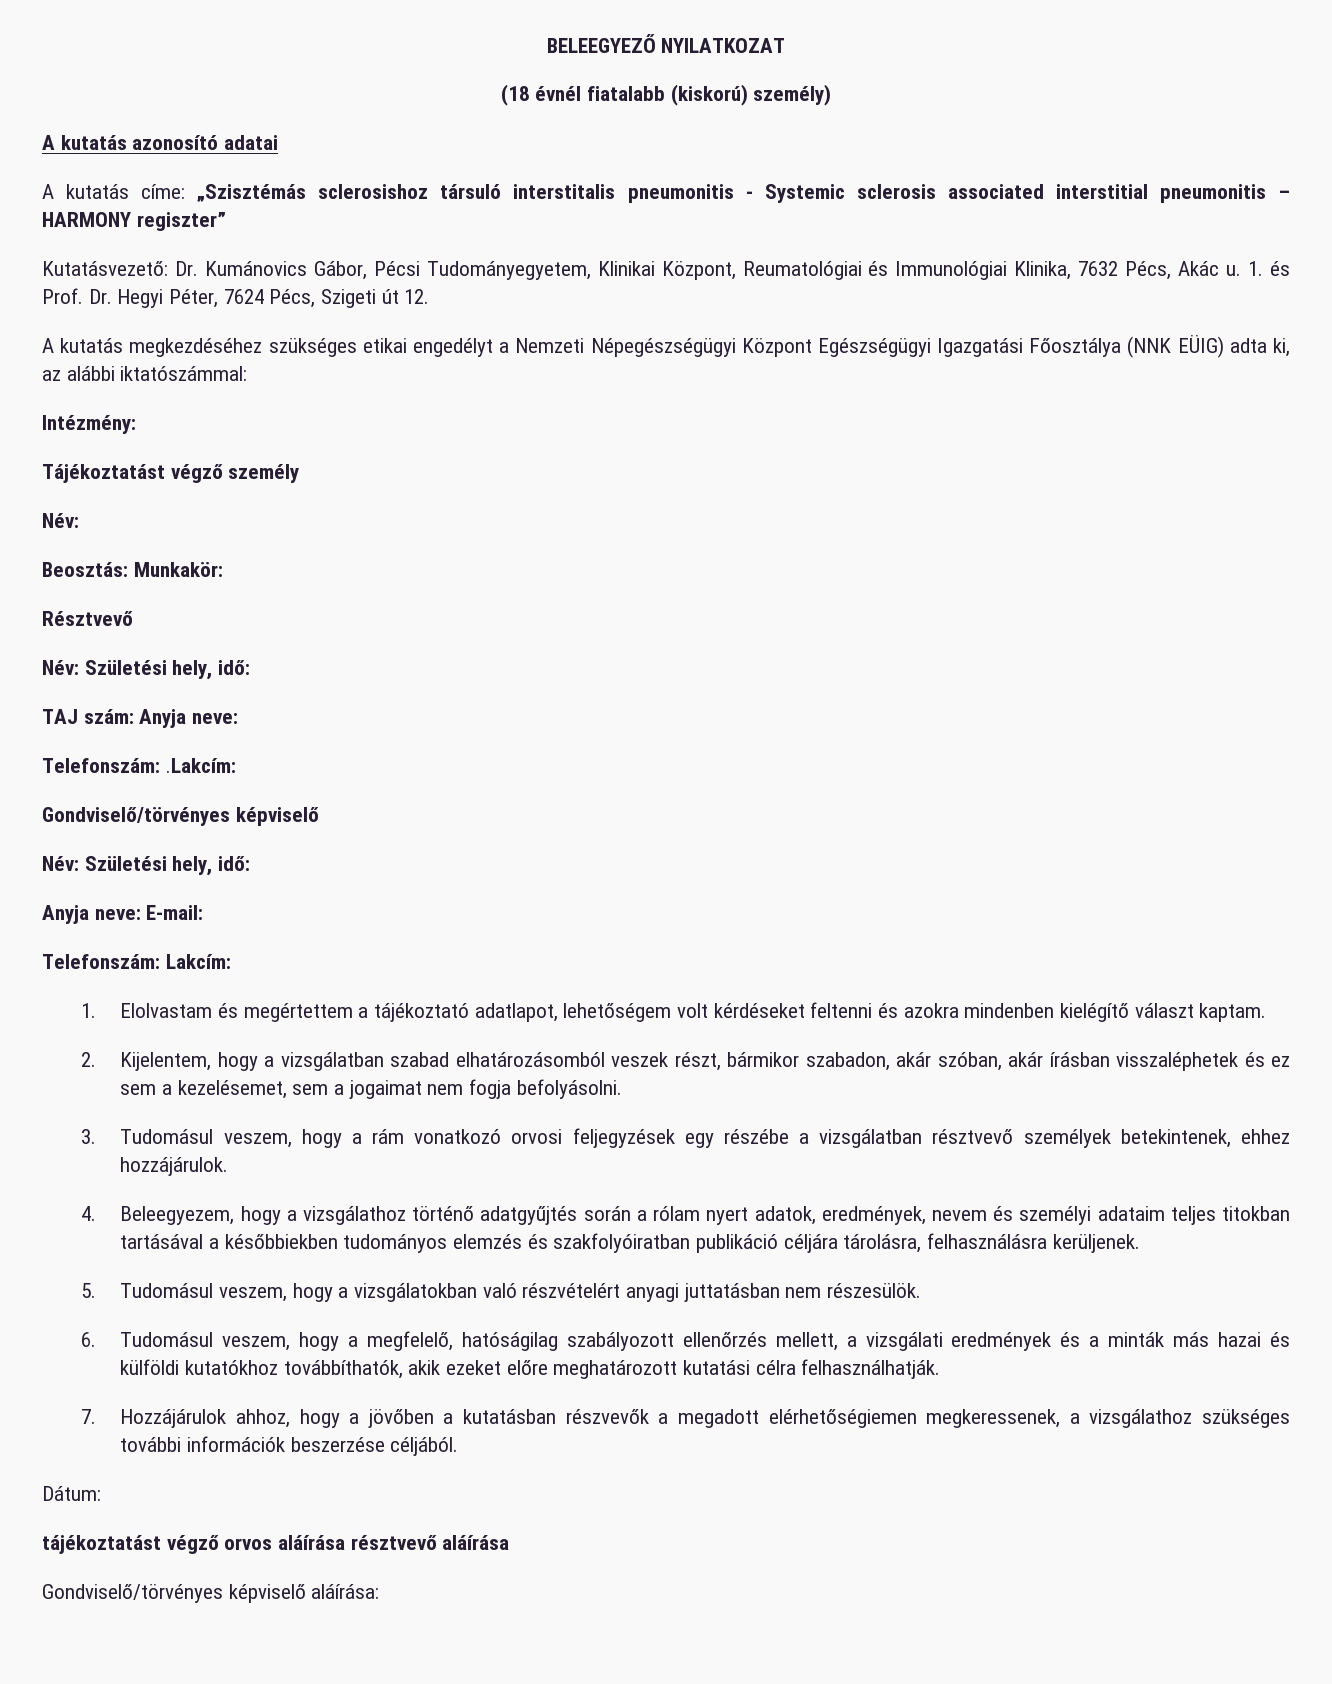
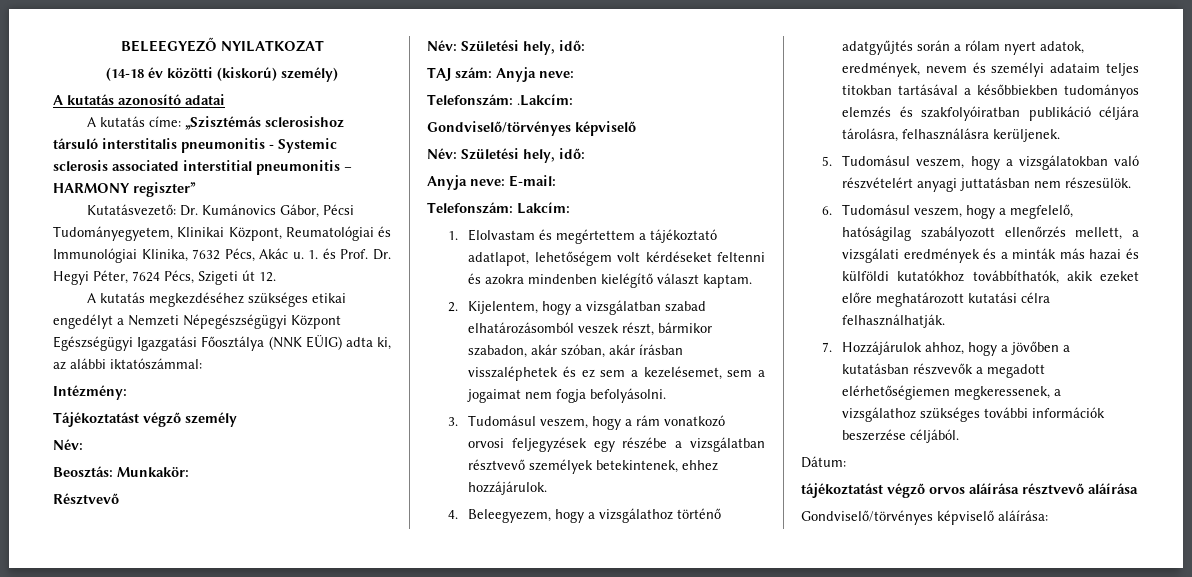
[500,84,665,106] (18 évnél fiatalabb -> [106,67,213,81] (14-18 év közötti

